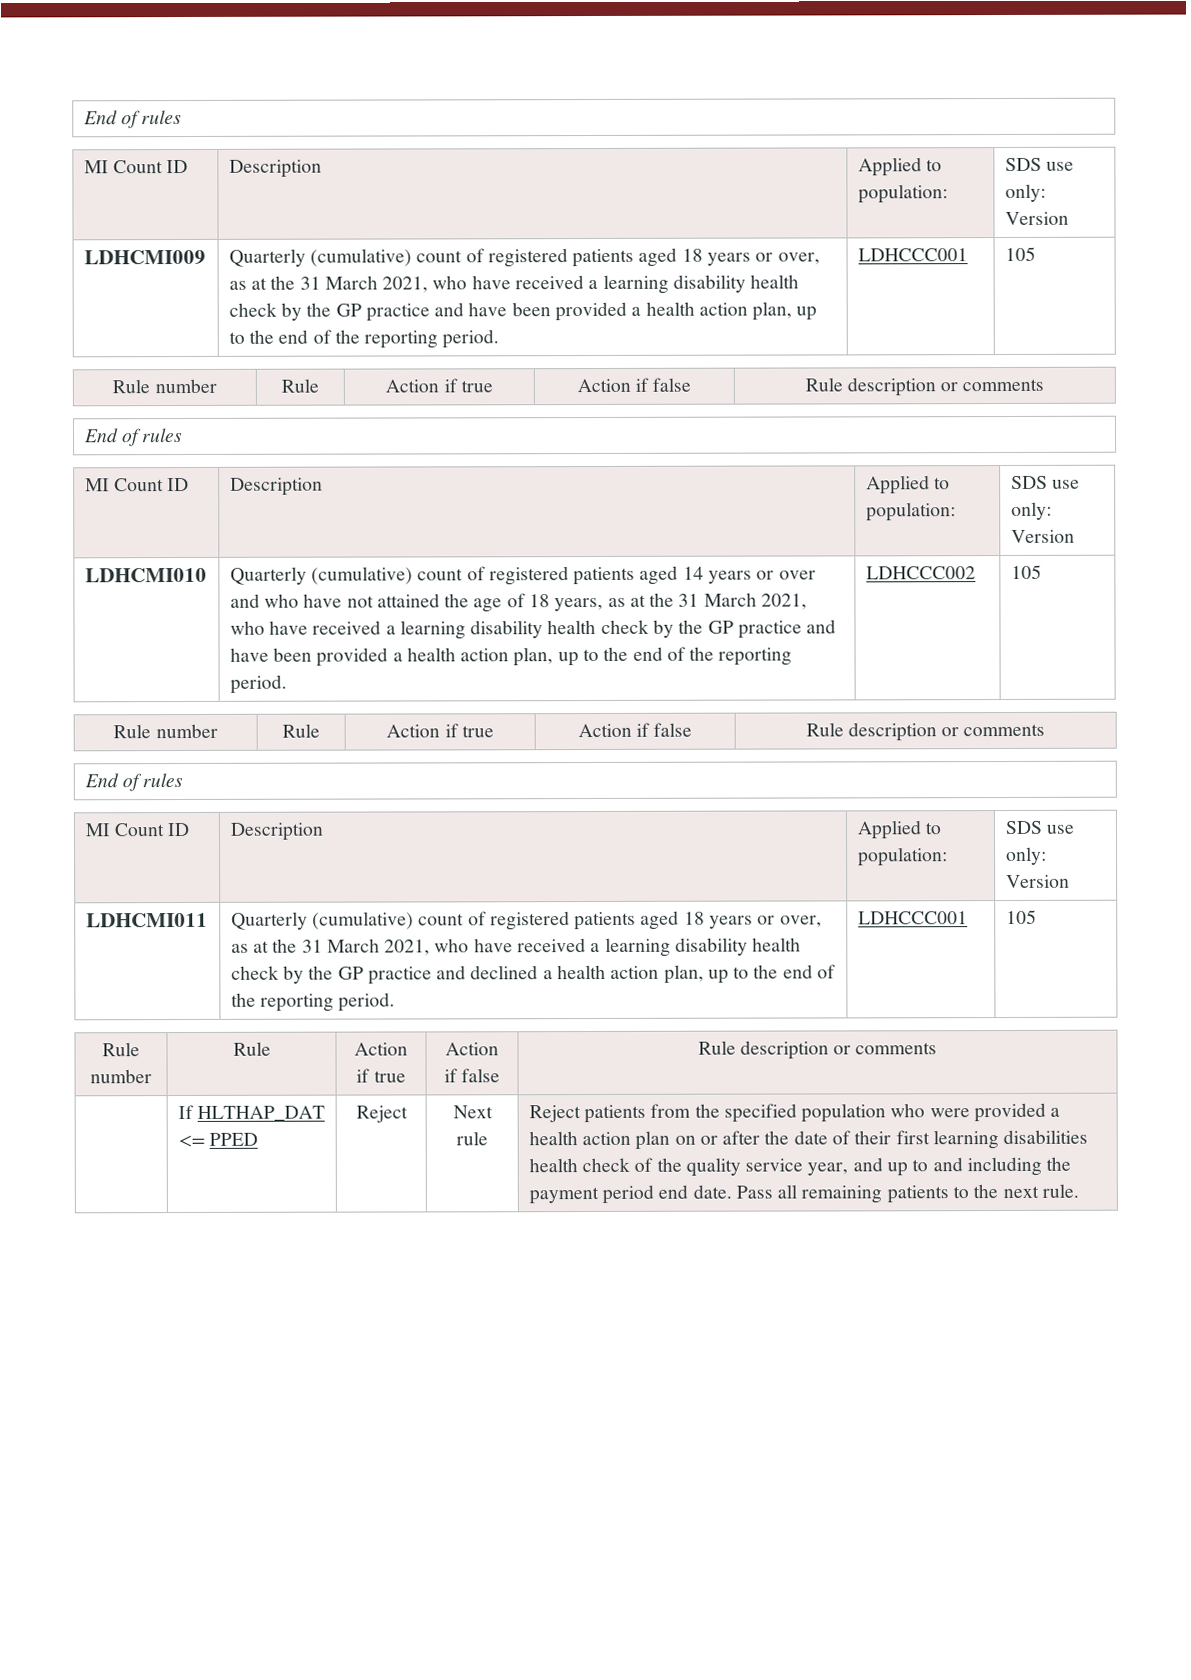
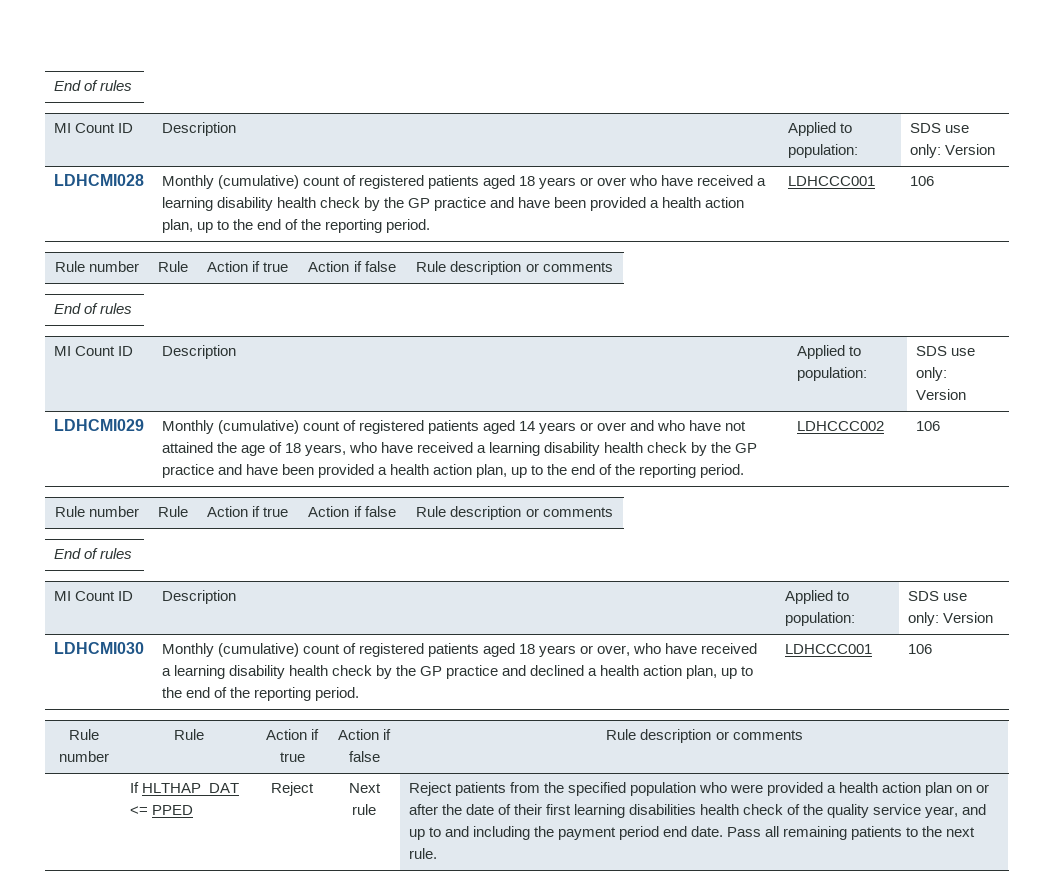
[83,249,206,265] [228,247,820,268] [228,275,429,293] LDHCMI009 | Quarterly (cumulative) count of registered patients aged 18 years or over, as at the 31 March 2021, -> [53,174,144,186] [161,175,627,189] LDHCMI028 | Monthly (cumulative) count of registered patients aged 18 years or over
[1004,246,1036,261] 105 -> [909,176,934,186] 106
[84,567,207,583] [229,566,307,585] LDHCMI010 | Quarterly -> [53,419,144,431] [161,420,214,434] LDHCMI029 | Monthly
[607,592,807,610] as at the 31 March 2021, -> (346, 450) none
[1010,564,1042,579] 105 -> [915,421,940,431] 106
[85,912,208,928] [230,911,308,930] LDHCMI011 | Quarterly -> [53,642,144,654] [161,643,214,657] LDHCMI030 | Monthly
[230,938,431,956] as at the 31 March 2021, -> (631, 650) none
[1005,909,1037,924] 105 -> [907,644,932,654] 106

